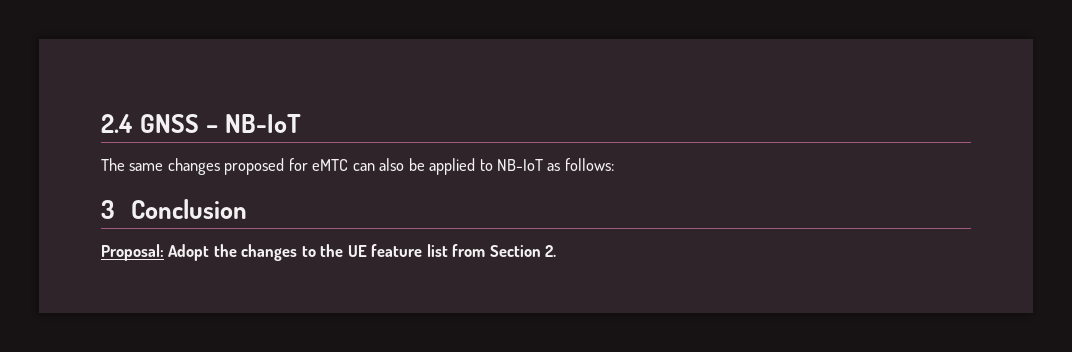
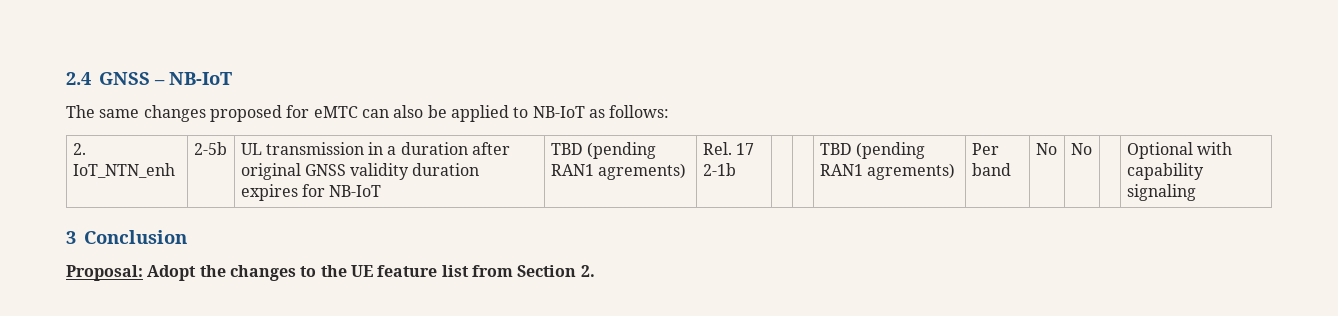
(614, 164) none -> [72,143,86,155] [72,163,175,178] [193,142,227,155] [240,142,511,155] [240,163,480,180] [240,184,382,201] [550,142,656,159] [550,163,686,180] [702,142,754,155] [702,163,736,176] [819,142,925,159] [819,163,955,180] [971,143,999,155] [971,163,1011,176] [1035,143,1057,155] [1070,143,1092,155] [1126,142,1232,159] [1126,163,1204,180] [1126,184,1196,201] // 2. IoT_NTN_enh | 2-5b | UL transmission in a duration after original GNSS validity duration expires for NB-IoT | TBD (pending RAN1 agrements) | Rel. 17 2-1b | | | TBD (pending RAN1 agrements) | Per band | No | No | | Optional with capability signaling

